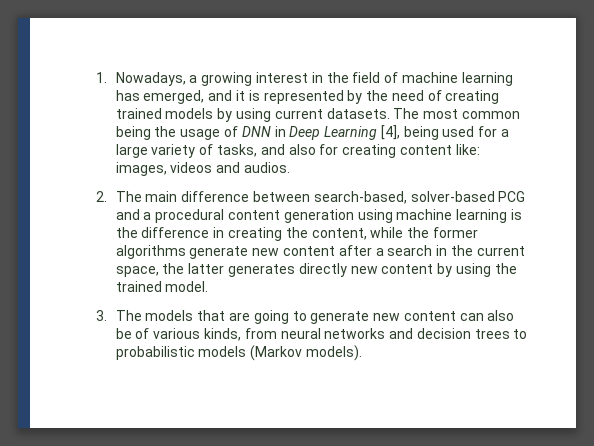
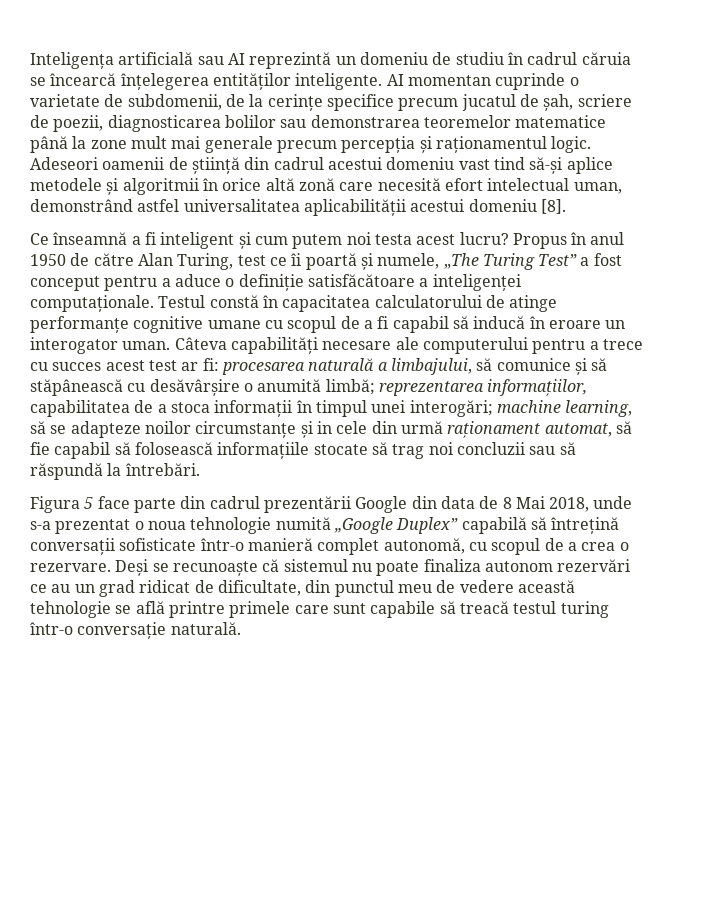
[95,72,513,86] [115,90,500,104] [115,108,520,122] [115,125,510,140] [115,144,480,158] [115,162,291,176] [95,191,526,204] [115,209,522,223] [115,227,478,241] [115,245,525,259] [115,263,517,277] [115,281,209,292] [95,310,515,324] [115,328,528,341] [115,345,363,361] 1. Nowadays, a growing interest in the field of machine learning has emerged, and it is represented by the need of creating trained models by using current datasets. The most common being the usage of DNN in Deep Learning [4], being used for a large variety of tasks, and also for creating content like: images, videos and audios. // 2. The main difference between search-based, solver-based PCG and a procedural content generation using machine learning is the difference in creating the content, while the former algorithms generate new content after a search in the current space, the latter generates directly new content by using the trained model. // 3. The models that are going to generate new content can also be of various kinds, from neural networks and decision trees to probabilistic models (Markov models). -> [30,52,631,69] [30,73,579,90] [30,94,632,111] [30,115,607,132] [30,136,592,153] [30,157,613,174] [30,178,622,195] [30,199,566,216] [30,232,625,249] [30,253,622,270] [30,274,521,291] [30,295,558,312] [30,316,626,333] [30,337,643,354] [30,358,608,375] [30,379,588,396] [30,400,633,417] [30,421,632,438] [30,442,576,459] [30,463,200,480] [30,496,633,513] [30,517,620,534] [30,538,629,555] [30,559,631,576] [30,580,575,597] [30,601,609,618] [30,622,241,639] Inteligența artificială sau AI reprezintă un domeniu de studiu în cadrul căruia se încearcă înțelegerea entităților inteligente. AI momentan cuprinde o varietate de subdomenii, de la cerințe specifice precum jucatul de șah, scriere de poezii, diagnosticarea bolilor sau demonstrarea teoremelor matematice până la zone mult mai generale precum percepția și raționamentul logic. Adeseori oamenii de știință din cadrul acestui domeniu vast tind să-și aplice metodele și algoritmii în orice altă zonă care necesită efort intelectual uman, demonstrând astfel universalitatea aplicabilității acestui domeniu [8]. // Ce înseamnă a fi inteligent și cum putem noi testa acest lucru? Propus în anul 1950 de către Alan Turing, test ce îi poartă și numele, „The Turing Test” a fost conceput pentru a aduce o definiție satisfăcătoare a inteligenței computaționale. Testul constă în capacitatea calculatorului de atinge performanțe cognitive umane cu scopul de a fi capabil să inducă în eroare un interogator uman. Câteva capabilități necesare ale computerului pentru a trece cu succes acest test ar fi: procesarea naturală a limbajului, să comunice și să stăpânească cu desăvârșire o anumită limbă; reprezentarea informațiilor, capabilitatea de a stoca informații în timpul unei interogări; machine learning, să se adapteze noilor circumstanțe și in cele din urmă raționament automat, să fie capabil să folosească informațiile stocate să trag noi concluzii sau să răspundă la întrebări. // Figura 5 face parte din cadrul prezentării Google din data de 8 Mai 2018, unde s-a prezentat o noua tehnologie numită „Google Duplex” capabilă să întrețină conversații sofisticate într-o manieră complet autonomă, cu scopul de a crea o rezervare. Deși se recunoaște că sistemul nu poate finaliza autonom rezervări ce au un grad ridicat de dificultate, din punctul meu de vedere această tehnologie se află printre primele care sunt capabile să treacă testul turing într-o conversație naturală.

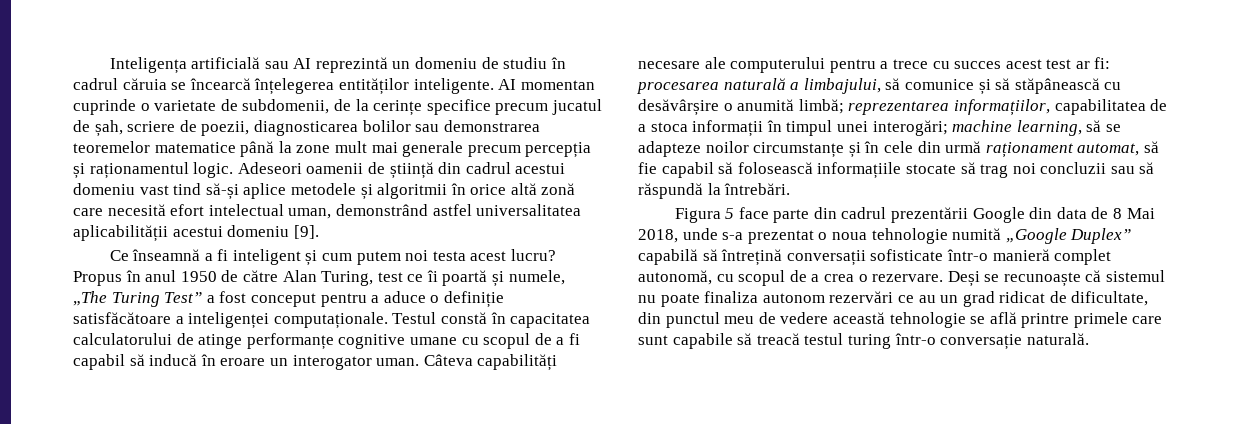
[540,199,566,214] [8]. -> [293,225,319,239] [9].
[316,421,332,434] in -> [864,141,880,153] în

